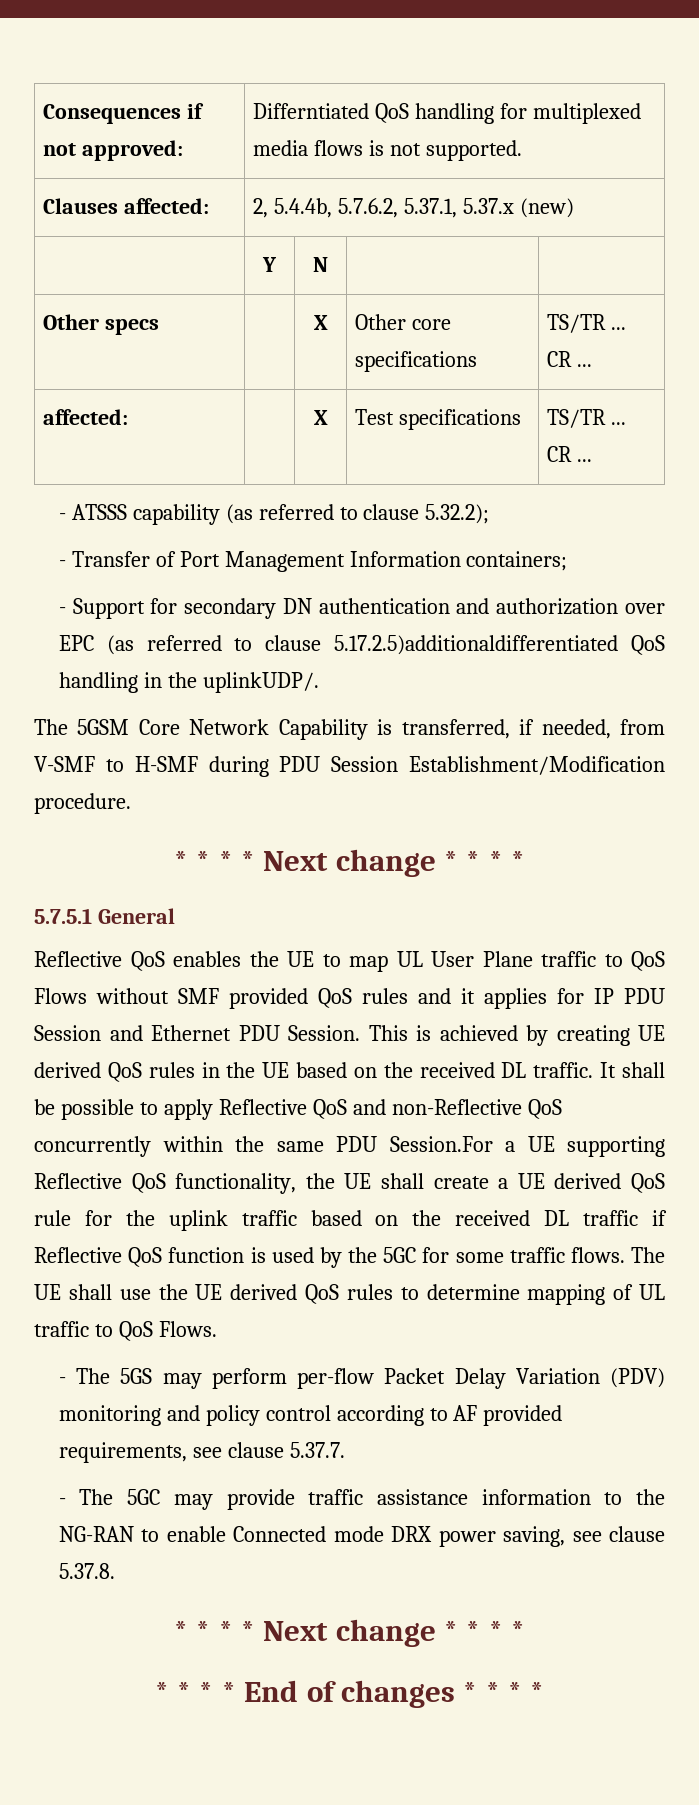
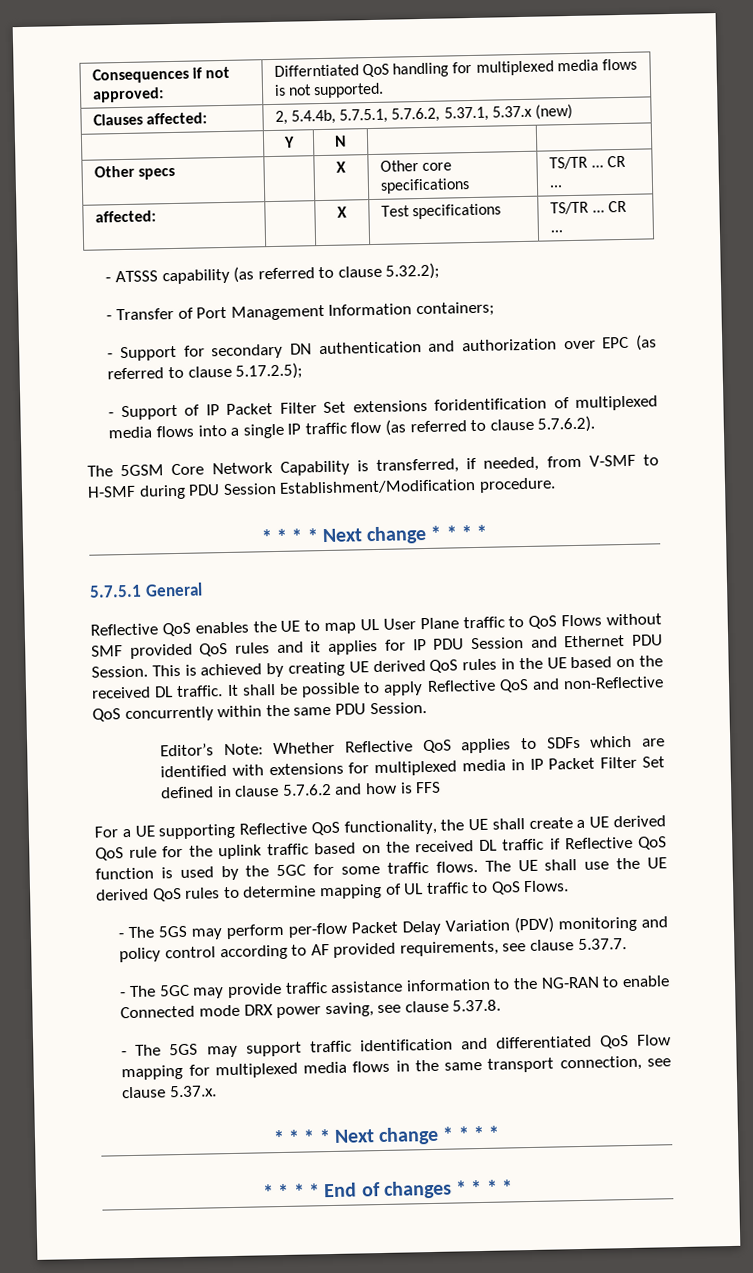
(333, 208) none -> [339,108,389,124] 5.7.5.1,
[334,635,666,655] [58,672,319,693] 5.17.2.5)additionaldifferentiated QoS handling in the uplinkUDP/. -> [235,362,304,380] [108,395,658,421] [108,415,596,439] 5.17.2.5); // - Support of IP Packet Filter Set extensions foridentification of multiplexed media flows into a single IP traffic flow (as referred to clause 5.7.6.2).
[389,1136,493,1152] Session.For -> [369,702,427,715] [159,735,666,757] [159,756,665,778] [159,781,442,799] [94,826,118,838] Session. // Editor’s Note: Whether Reflective QoS applies to SDFs which are identified with extensions for multiplexed media in IP Packet Filter Set defined in clause 5.7.6.2 and how is FFS // For
(115, 1571) none -> [121,1034,671,1058] [121,1055,672,1081] [121,1085,217,1099] // - The 5GS may support traffic identification and differentiated QoS Flow mapping for multiplexed media flows in the same transport connection, see clause 5.37.x.

